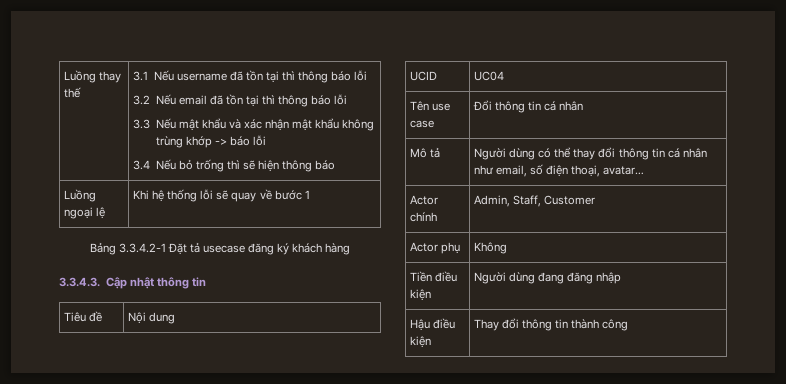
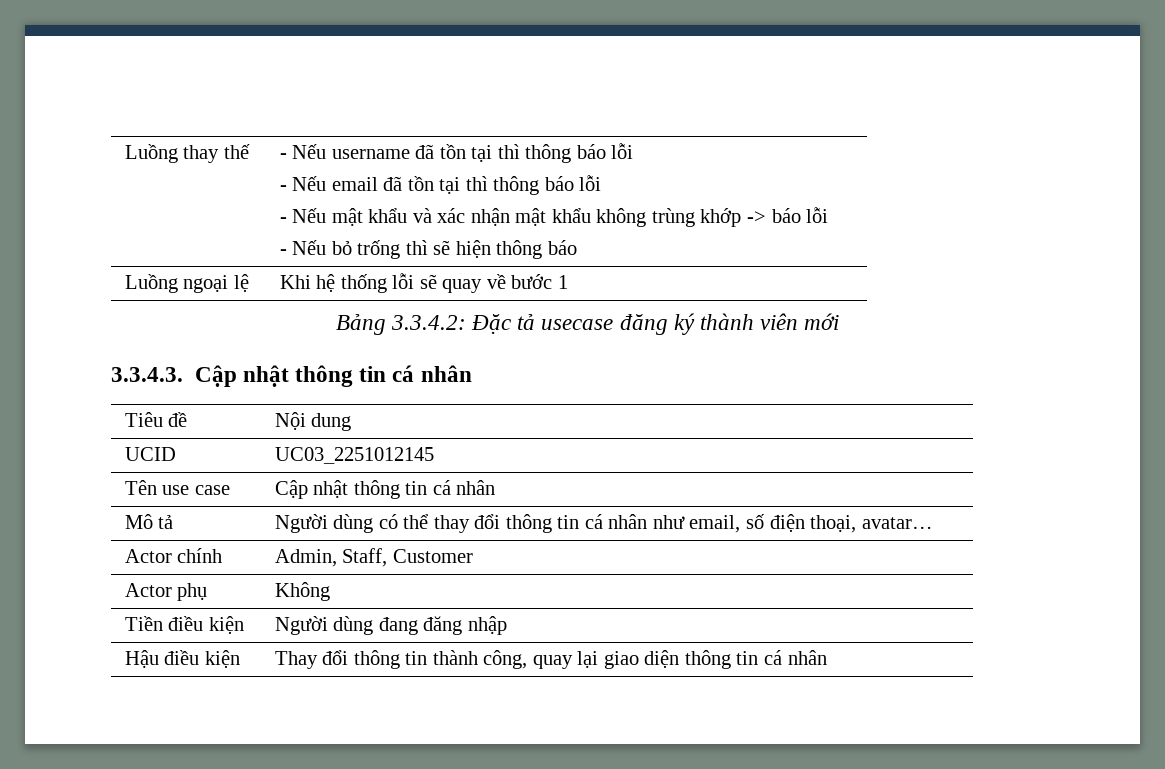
[132,71,148,81] 3.1 -> [279,153,287,159] -
[132,95,150,105] 3.2 -> [279,185,287,191] -
[132,119,150,129] 3.3 -> [279,217,287,223] -
[132,160,150,170] 3.4 -> [279,249,287,255] -
[118,243,187,255] 3.3.4.2-1 Đặt -> [390,314,511,334] 3.3.4.2: Đặc
[292,243,351,255] khách hàng -> [700,313,840,330] thành viên mới
(207, 282) none -> [392,365,472,382] cá nhân
[473,71,504,81] UC04 -> [274,447,434,464] UC03_2251012145
[472,100,492,111] Đổi -> [274,480,349,499] Cập nhật
[602,319,629,331] công -> [483,650,827,669] công, quay lại giao diện thông tin cá nhân

